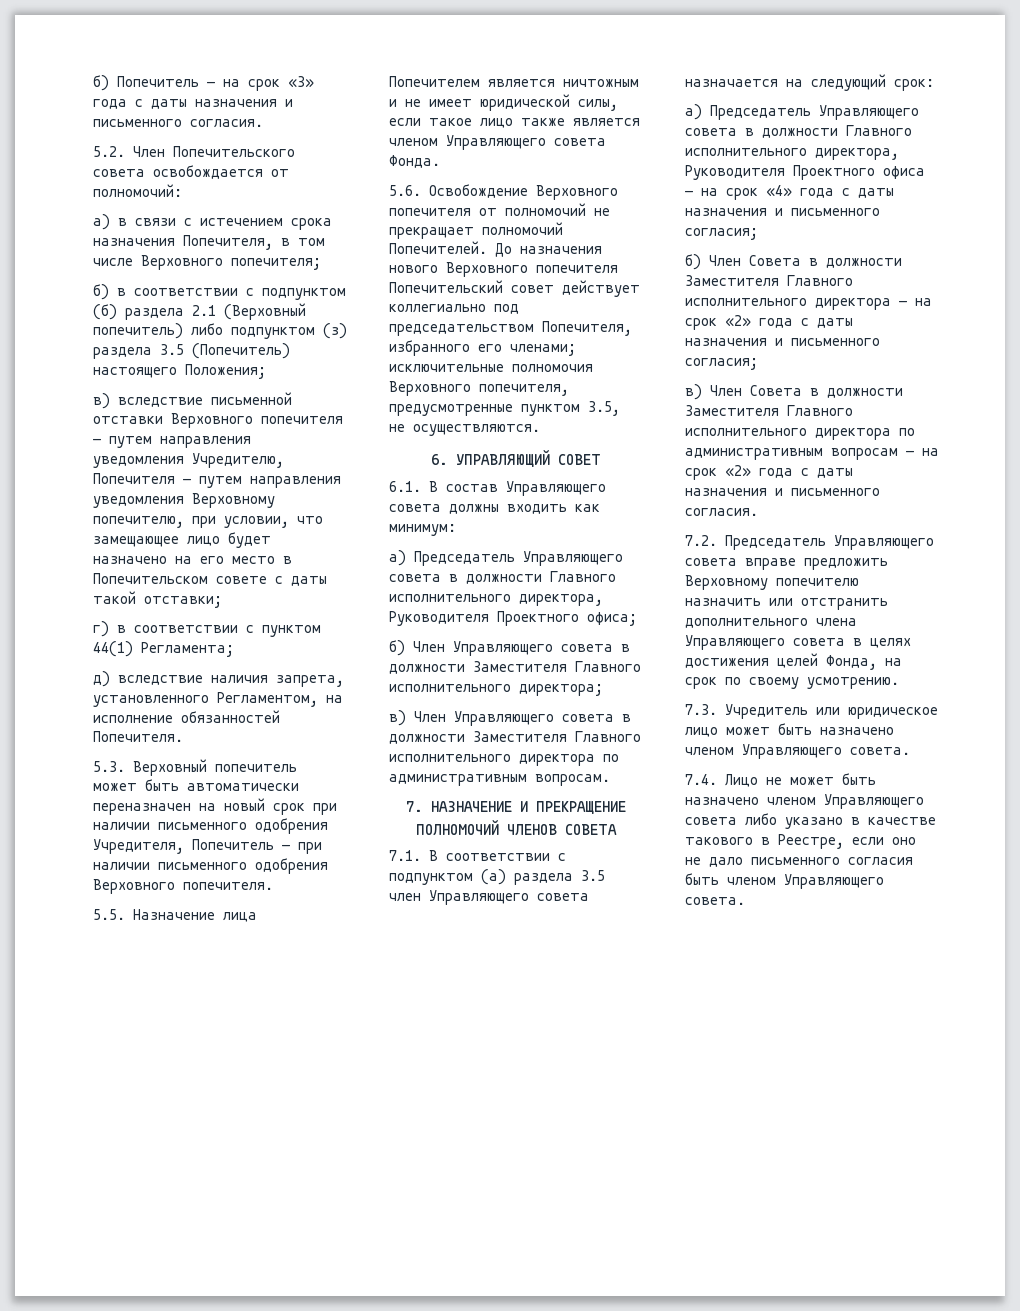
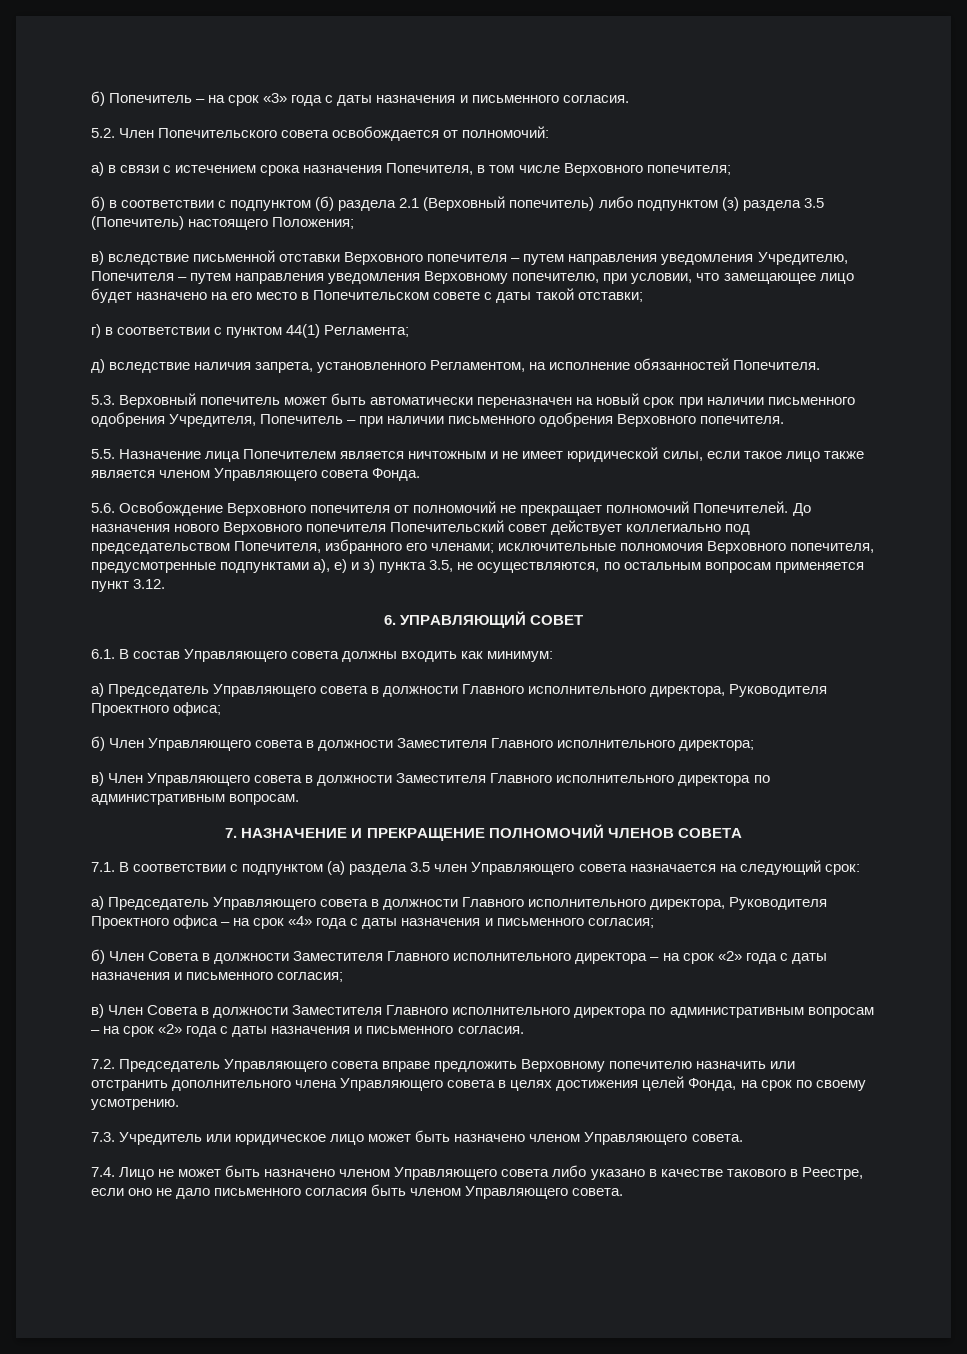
[207,81,215,87] — -> [196,99,206,103] –
[93,438,101,444] — -> [511,258,521,262] –
[183,478,191,484] — -> [178,277,188,281] –
[282,844,290,850] — -> [347,420,357,424] –
[521,401,620,416] [389,424,540,436] пунктом 3.5, не осуществляются. -> [220,559,864,573] [91,579,166,592] подпунктами а), е) и з) пункта 3.5, не осуществляются, по остальным вопросам применяется пункт 3.12.
[685,190,693,196] — -> [221,922,231,926] –
[899,300,907,306] — -> [650,957,660,961] –
[906,450,914,456] — -> [91,1030,100,1034] –

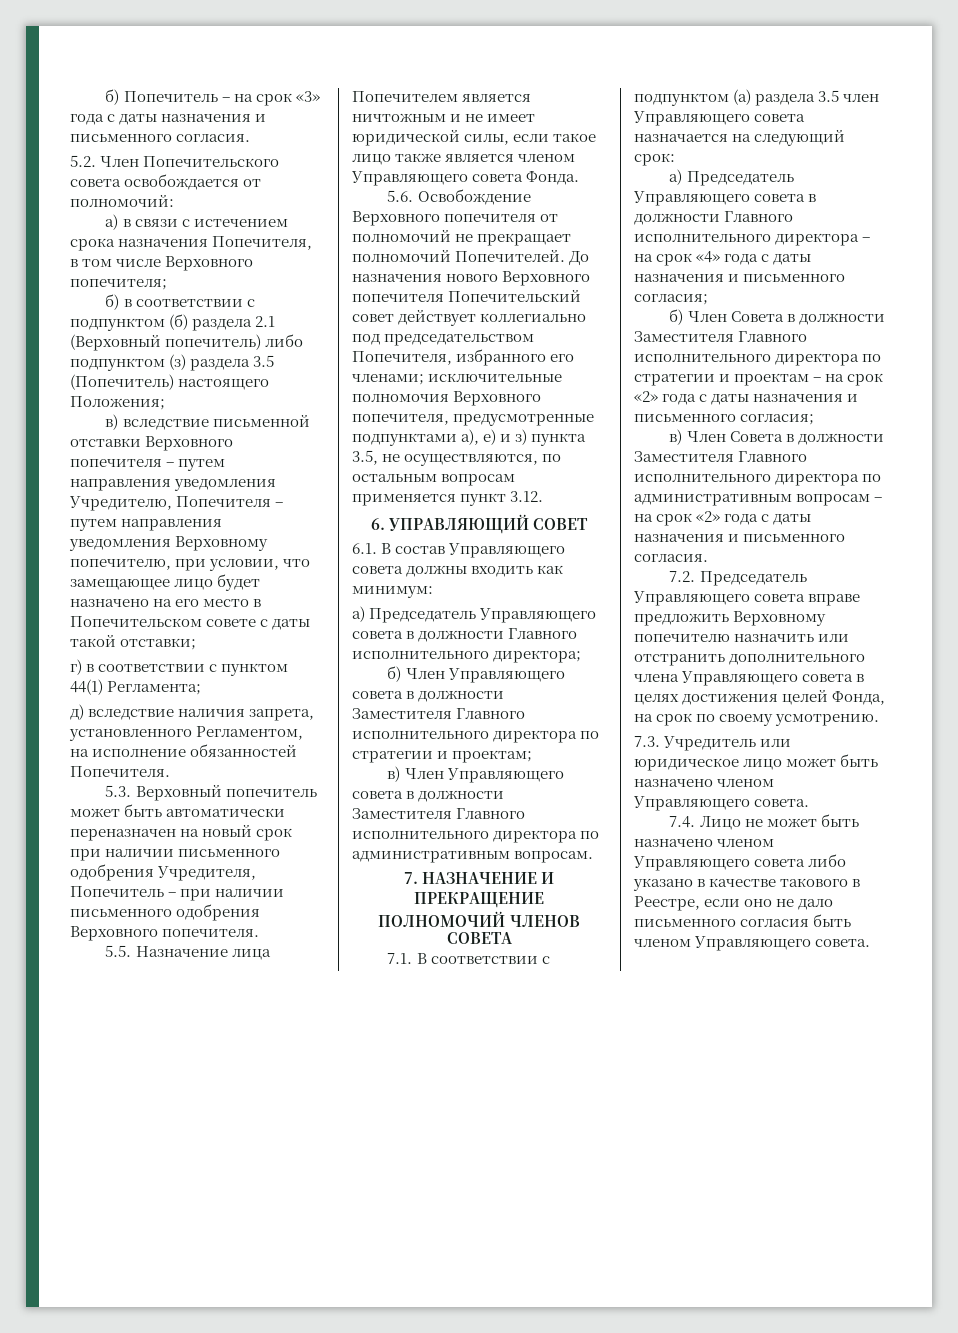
[650,684,828,697] [91,702,222,716] директора, Руководителя Проектного офиса; -> [493,650,582,663] директора;
[679,740,755,751] директора; -> [493,730,600,743] [352,750,533,763] директора по стратегии и проектам;
[650,897,828,910] [91,915,219,929] директора, Руководителя Проектного офиса -> [775,233,860,246] директора
(648, 958) none -> [862,354,882,362] [634,373,810,386] по стратегии и проектам

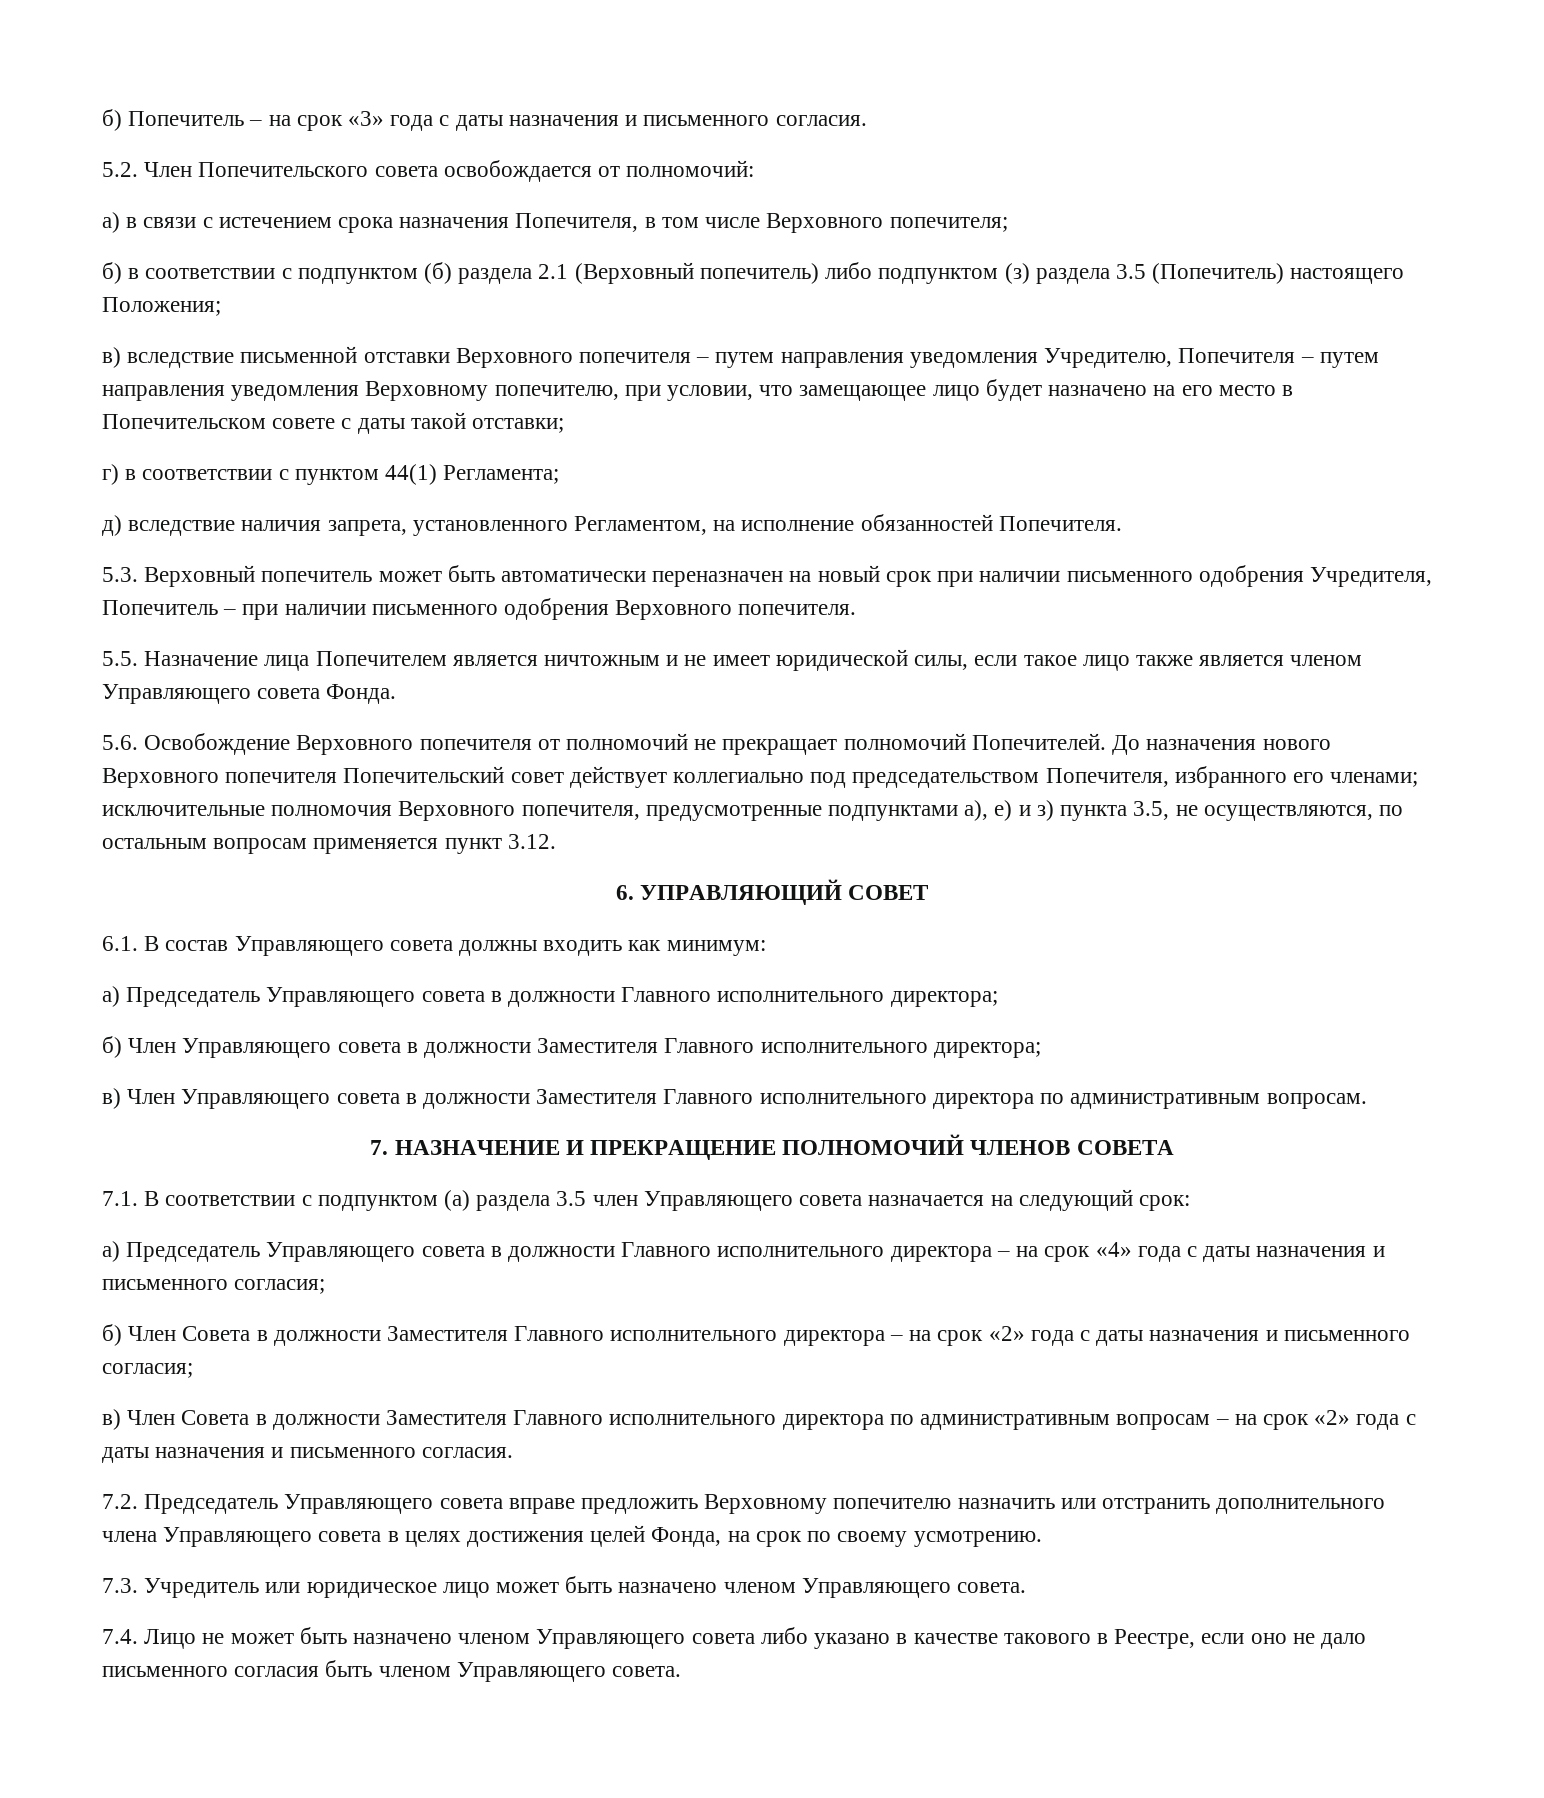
[493,730,600,743] [352,750,533,763] директора по стратегии и проектам; -> [933,1042,1041,1058] директора;
[862,354,882,362] [634,373,810,386] по стратегии и проектам -> (885, 1338) none

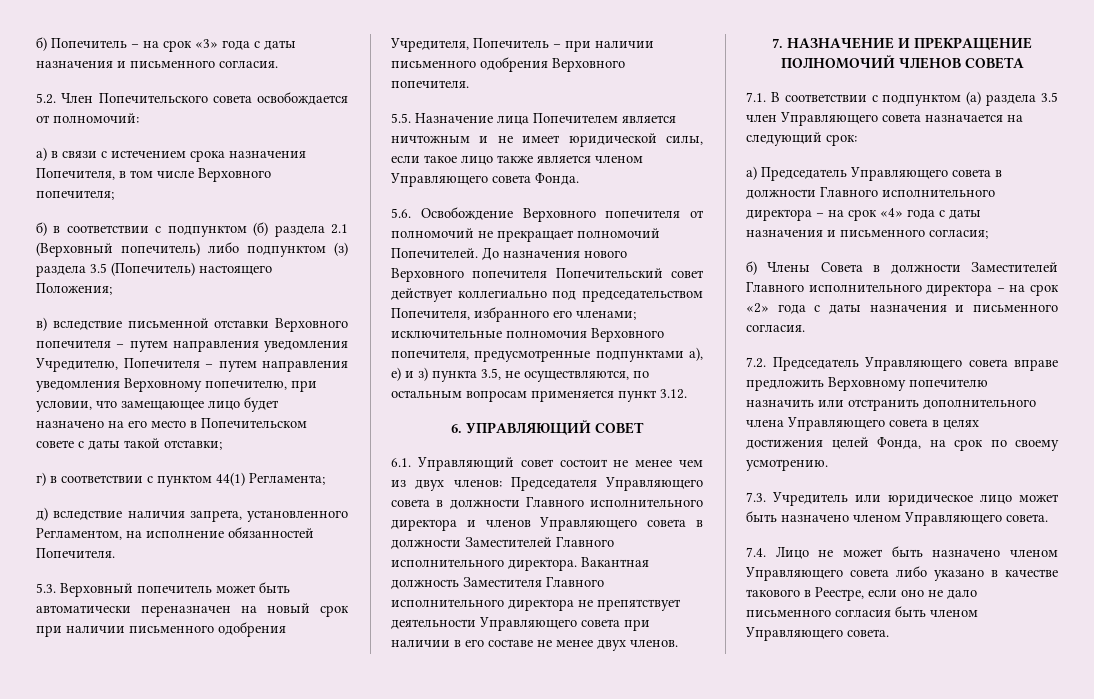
[144,936,766,956] [102,986,998,1007] [102,1036,1041,1058] [102,1088,1367,1109] В состав Управляющего совета должны входить как минимум: // а) Председатель Управляющего совета в должности Главного исполнительного директора; // б) Член Управляющего совета в должности Заместителя Главного исполнительного директора; // в) Член Управляющего совета в должности Заместителя Главного исполнительного директора по административным вопросам. -> [416,457,703,471] [391,477,703,491] [391,497,703,509] [391,517,703,531] [391,537,614,549] [391,557,649,571] [391,577,604,589] [391,599,681,611] [391,617,650,631] [391,639,678,651] Управляющий совет состоит не менее чем из двух членов: Председателя Управляющего совета в должности Главного исполнительного директора и членов Управляющего совета в должности Заместителей Главного исполнительного директора. Вакантная должность Заместителя Главного исполнительного директора не препятствует деятельности Управляющего совета при наличии в его составе не менее двух членов.
[128,1326,509,1346] Член Совета в должности Заместителя -> [767,262,1058,274] Члены Совета в должности Заместителей
[102,1363,193,1378] [102,1409,1416,1430] [102,1447,416,1463] согласия; // в) Член Совета в должности Заместителя Главного исполнительного директора по административным вопросам – на срок «2» года с даты назначения и письменного -> (1058, 308) none

